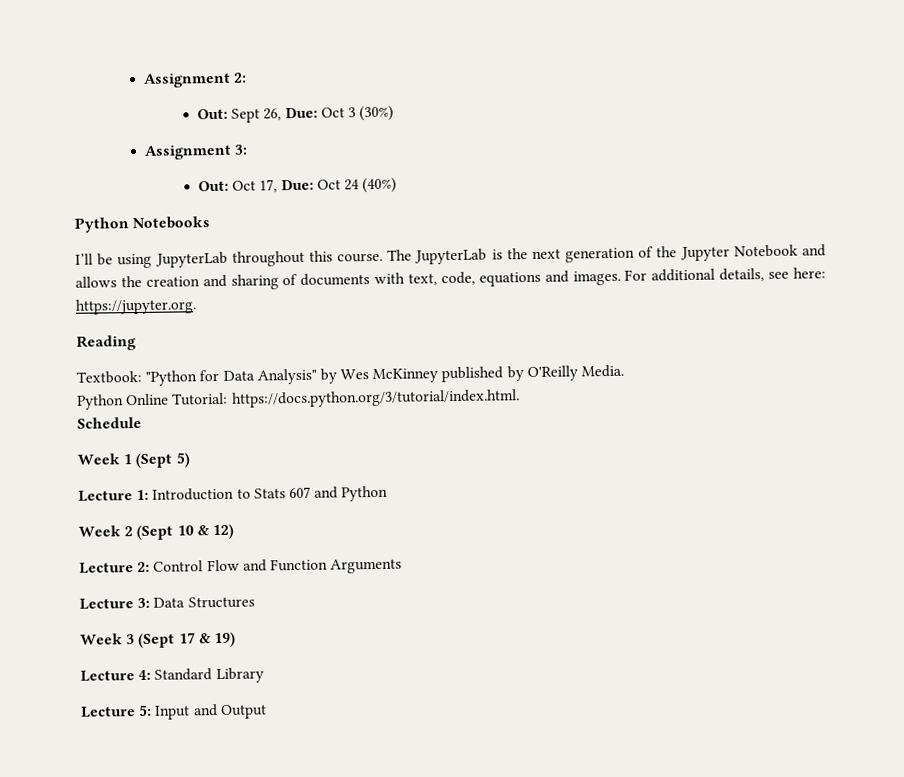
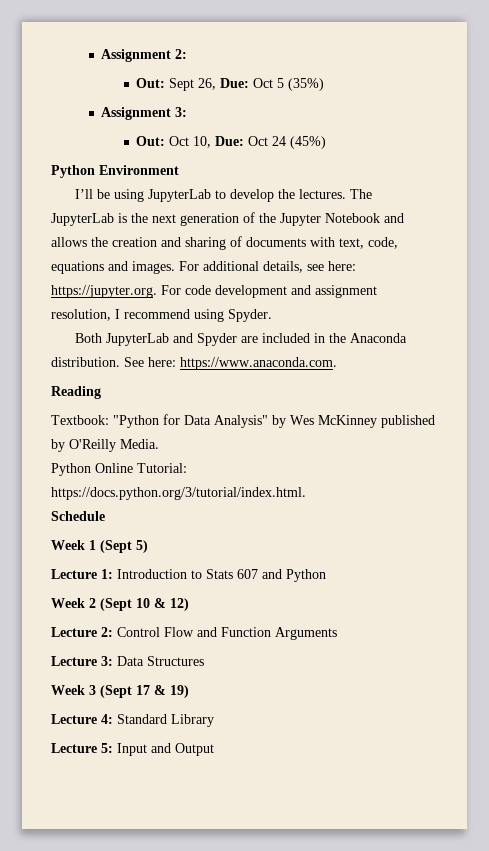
[347,105,395,122] 3 (30%) -> [277,78,325,91] 5 (35%)
[259,179,278,193] 17, -> [193,136,212,148] 10,
[362,177,398,194] [74,216,211,233] (40%) // Python Notebooks -> [290,136,327,149] [51,165,179,178] (45%) // Python Environment
[231,250,384,267] throughout this course. -> [215,189,347,202] to develop the lectures.
(197, 306) none -> [161,285,377,298] [51,309,272,322] [75,333,408,346] [51,357,337,370] For code development and assignment resolution, I recommend using Spyder. // Both JupyterLab and Spyder are included in the Anaconda distribution. See here: https://www.anaconda.com.

